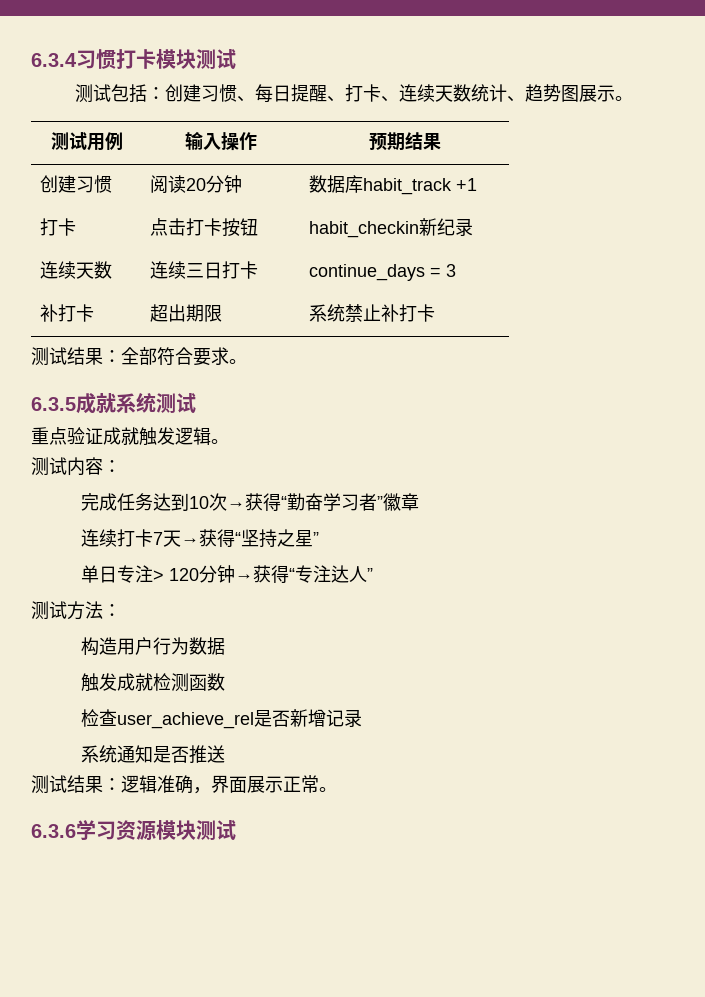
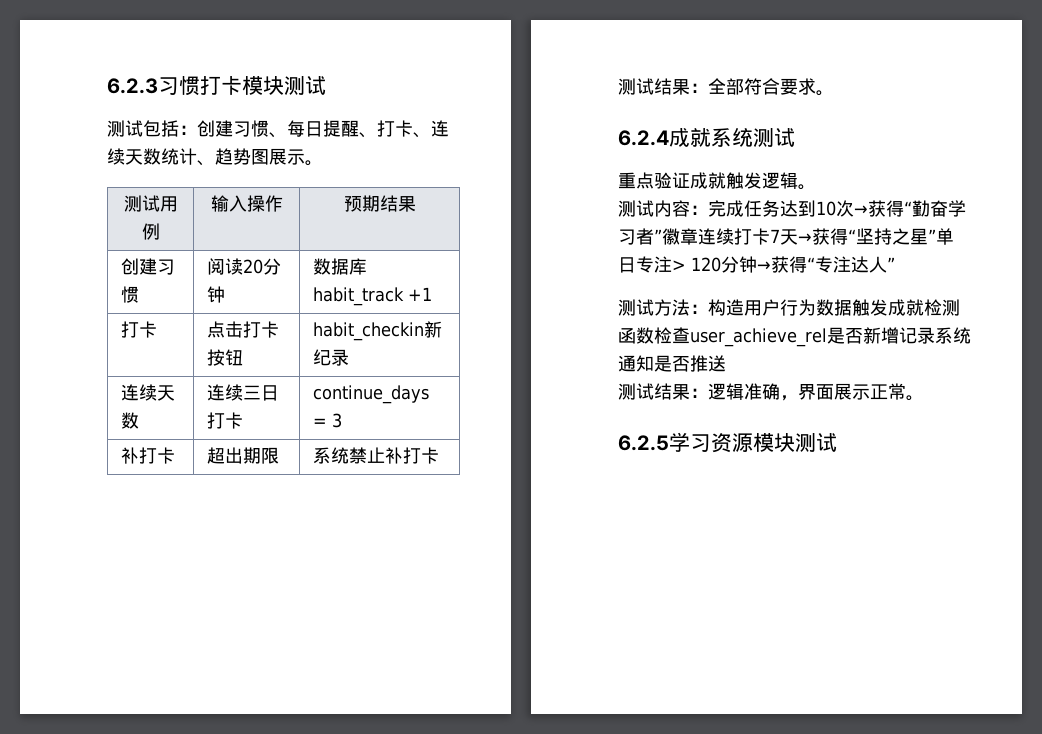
[31,53,77,67] 6.3.4 -> [107,78,158,94] 6.2.3
[31,397,76,411] 6.3.5 -> [618,130,669,146] 6.2.4
(121, 466) // -> (708, 210) none
(420, 502) // -> (698, 236) none
(320, 538) // -> (936, 236) none
(121, 610) // -> (708, 309) none
(226, 646) // -> (852, 307) none
(226, 682) // -> (654, 335) none
(363, 718) // -> (935, 335) none
[31,824,76,838] 6.3.6 -> [618,435,669,451] 6.2.5

